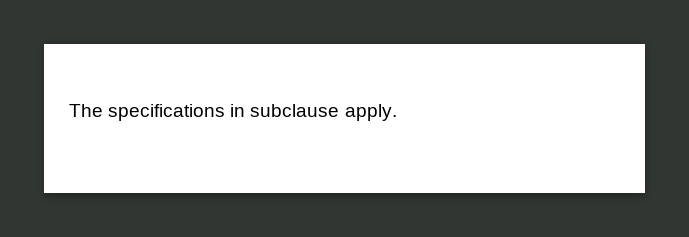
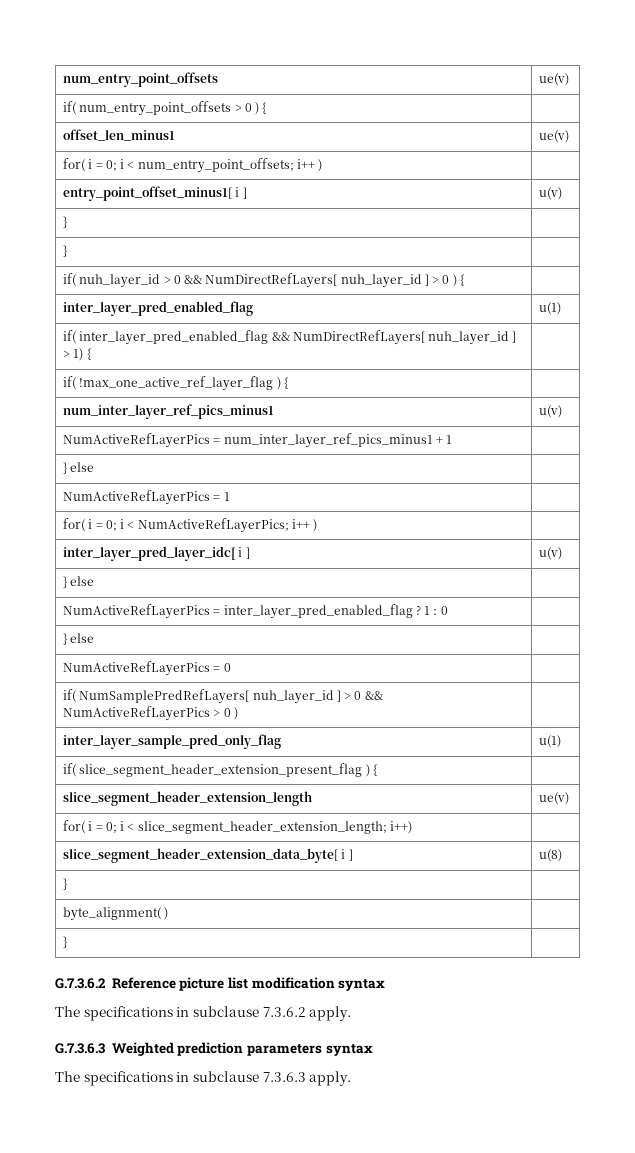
[69,104,397,121] The specifications in subclause apply. -> [63,72,219,87] [539,73,570,86] [63,101,268,116] [63,129,176,141] [539,130,570,143] [63,158,323,173] [63,186,247,201] [539,187,563,200] [63,216,68,228] [63,245,68,257] [63,273,465,288] [63,301,254,316] [539,302,562,315] [63,330,517,345] [63,348,92,361] [63,376,289,391] [63,404,275,419] [539,405,563,418] [63,433,453,448] [63,462,95,474] [63,490,230,505] [63,518,318,533] [63,546,250,561] [539,547,563,560] [63,576,95,588] [63,604,448,619] [63,633,95,645] [63,661,231,676] [63,689,383,704] [63,706,238,721] [63,734,282,749] [539,735,562,748] [63,763,378,777] [63,791,313,806] [539,792,570,805] [63,820,412,834] [63,848,353,863] [539,849,563,862] [63,878,68,890] [63,907,169,921] [63,936,68,948] [55,977,386,991] [55,1006,352,1021] [55,1042,373,1056] [55,1071,352,1086] num_entry_point_offsets | ue(v) // if( num_entry_point_offsets > 0 ) { | // offset_len_minus1 | ue(v) // for( i = 0; i < num_entry_point_offsets; i++ ) | // entry_point_offset_minus1[ i ] | u(v) // } | // } | // if( nuh_layer_id > 0 && NumDirectRefLayers[ nuh_layer_id ] > 0 ) { | // inter_layer_pred_enabled_flag | u(1) // if( inter_layer_pred_enabled_flag && NumDirectRefLayers[ nuh_layer_id ] > 1) { | // if( !max_one_active_ref_layer_flag ) { | // num_inter_layer_ref_pics_minus1 | u(v) // NumActiveRefLayerPics = num_inter_layer_ref_pics_minus1 + 1 | // } else | // NumActiveRefLayerPics = 1 | // for( i = 0; i < NumActiveRefLayerPics; i++ ) | // inter_layer_pred_layer_idc[ i ] | u(v) // } else | // NumActiveRefLayerPics = inter_layer_pred_enabled_flag ? 1 : 0 | // } else | // NumActiveRefLayerPics = 0 | // if( NumSamplePredRefLayers[ nuh_layer_id ] > 0 && NumActiveRefLayerPics > 0 ) | // inter_layer_sample_pred_only_flag | u(1) // if( slice_segment_header_extension_present_flag ) { | // slice_segment_header_extension_length | ue(v) // for( i = 0; i < slice_segment_header_extension_length; i++) | // slice_segment_header_extension_data_byte[ i ] | u(8) // } | // byte_alignment( ) | // } | // G.7.3.6.2 Reference picture list modification syntax // The specifications in subclause 7.3.6.2 apply. // G.7.3.6.3 Weighted prediction parameters syntax // The specifications in subclause 7.3.6.3 apply.

